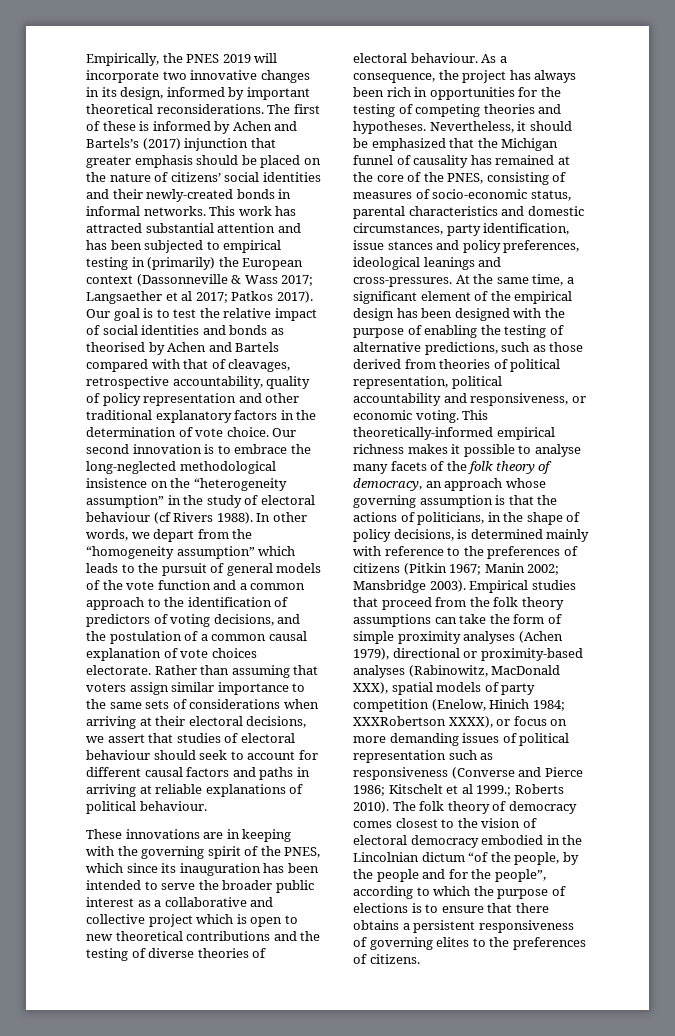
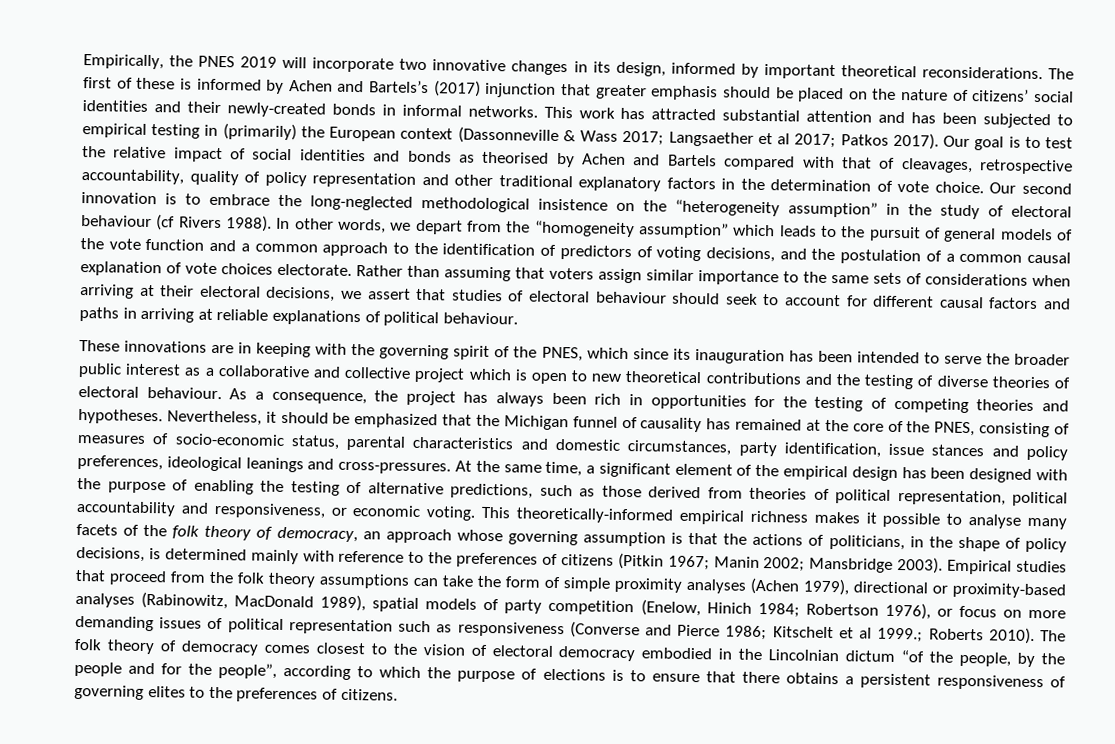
[353,682,388,694] XXX), -> [320,594,367,612] 1989),
[353,716,493,728] XXXRobertson XXXX), -> [805,602,931,620] Robertson 1976),

